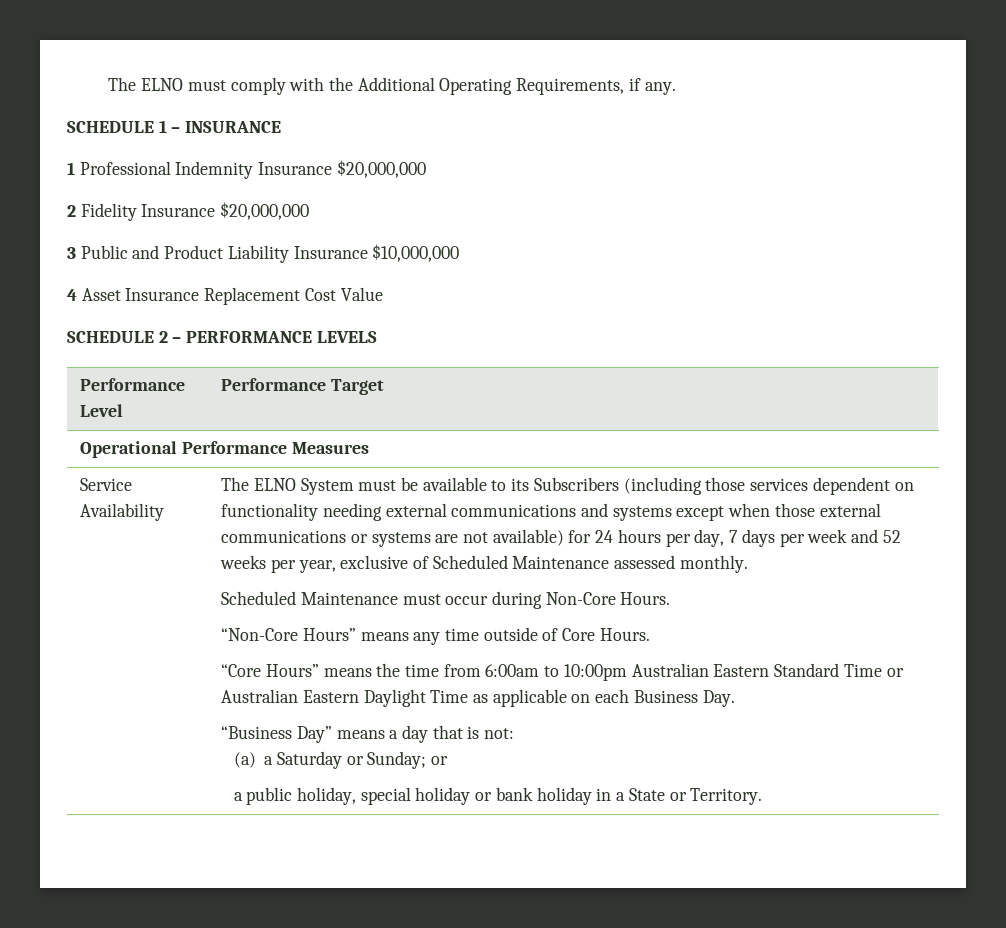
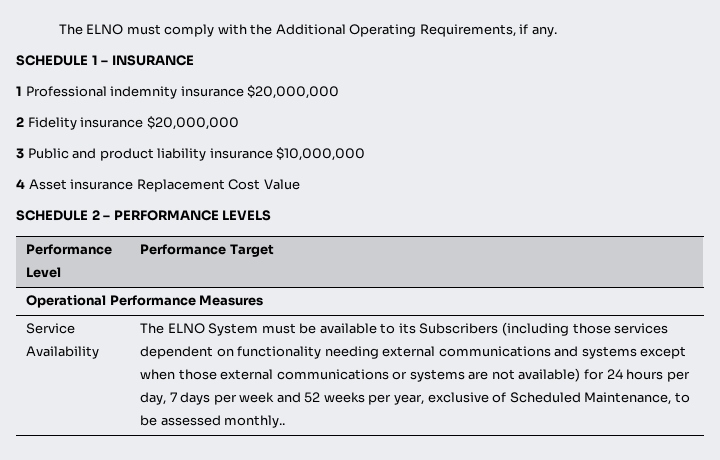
[175,161,333,179] Indemnity Insurance -> [110,86,244,99] indemnity insurance
[141,204,216,217] Insurance -> [80,117,144,128] insurance
[164,245,368,263] Product Liability Insurance -> [99,148,273,161] product liability insurance
[125,288,200,301] Insurance -> [70,179,134,190] insurance
[512,555,748,573] [221,591,671,609] [221,627,650,645] [221,663,904,681] [221,689,735,707] [221,725,515,743] [233,751,449,769] [233,787,763,805] Maintenance assessed monthly. // Scheduled Maintenance must occur during Non-Core Hours. // “Non-Core Hours” means any time outside of Core Hours. // “Core Hours” means the time from 6:00am to 10:00pm Australian Eastern Standard Time or Australian Eastern Daylight Time as applicable on each Business Day. // “Business Day” means a day that is not: // (a) a Saturday or Sunday; or // a public holiday, special holiday or bank holiday in a State or Territory. -> [584,392,690,405] [140,415,286,428] Maintenance, to be assessed monthly..

